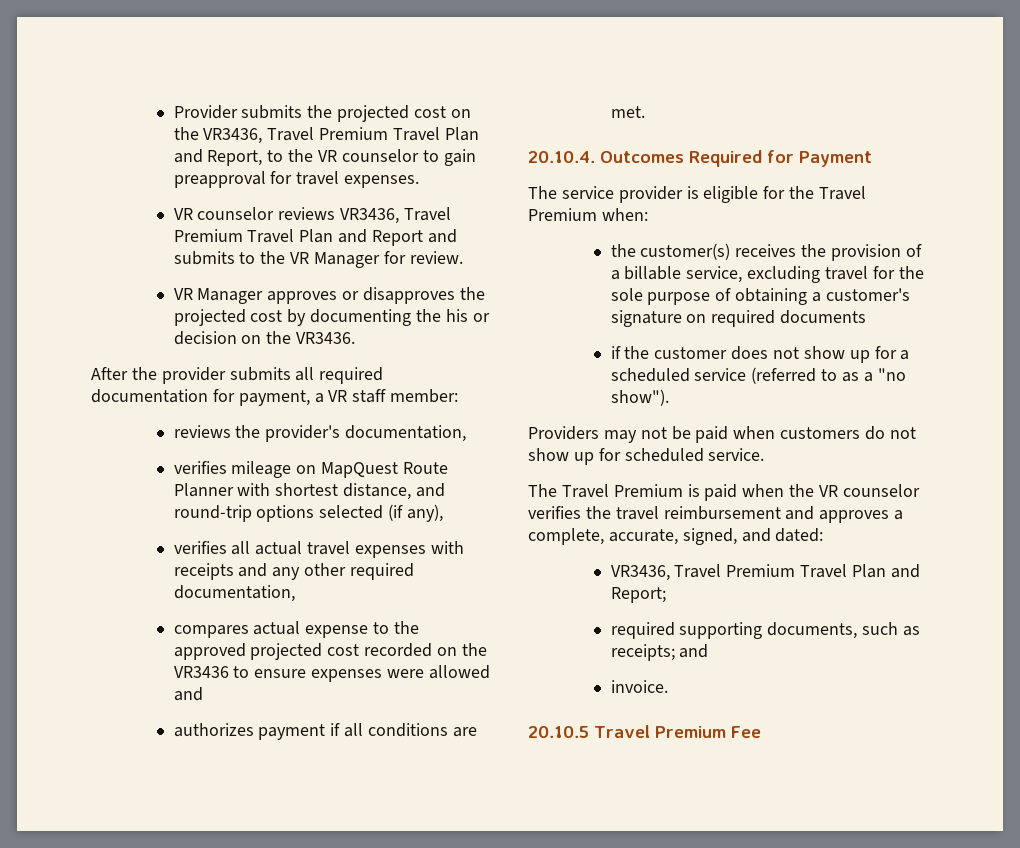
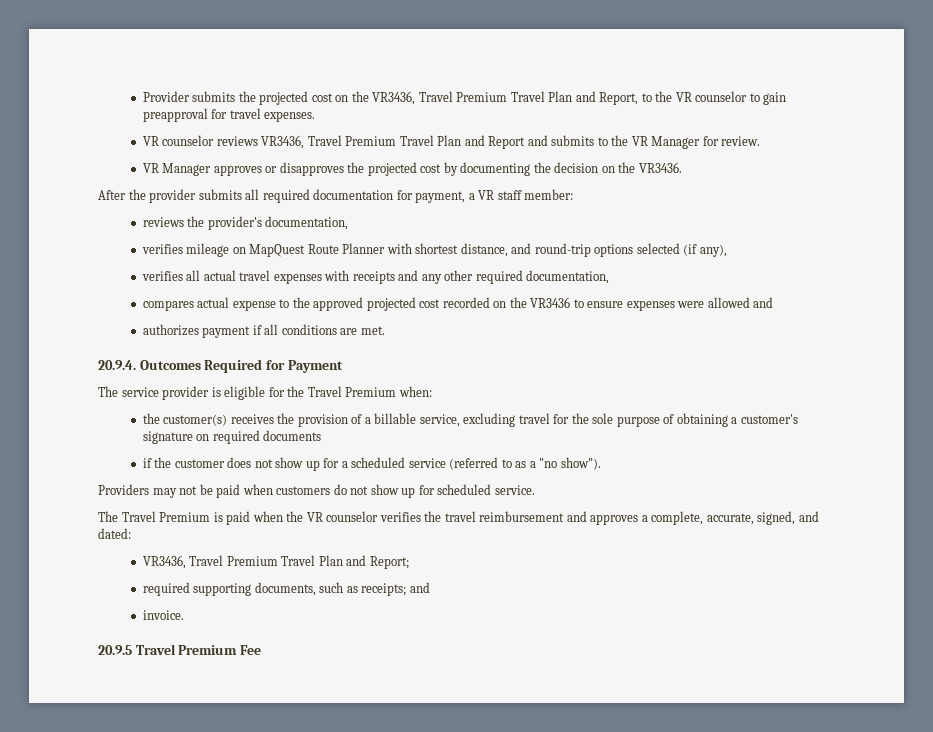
[445,309,490,322] his or -> (551, 167) none
[528,151,595,163] 20.10.4. -> [98,360,136,370] 20.9.4.
[528,726,589,738] 20.10.5 -> [98,645,132,655] 20.9.5

